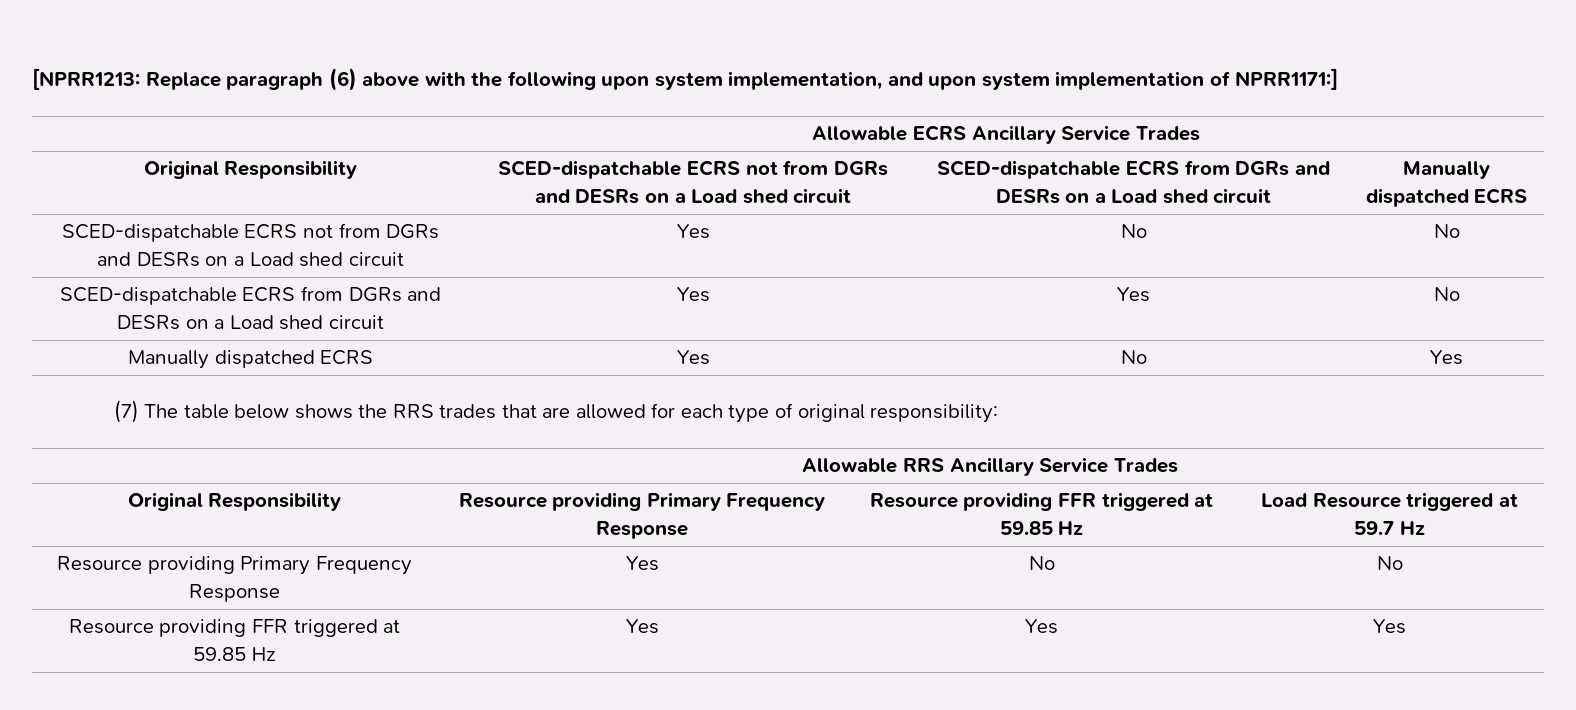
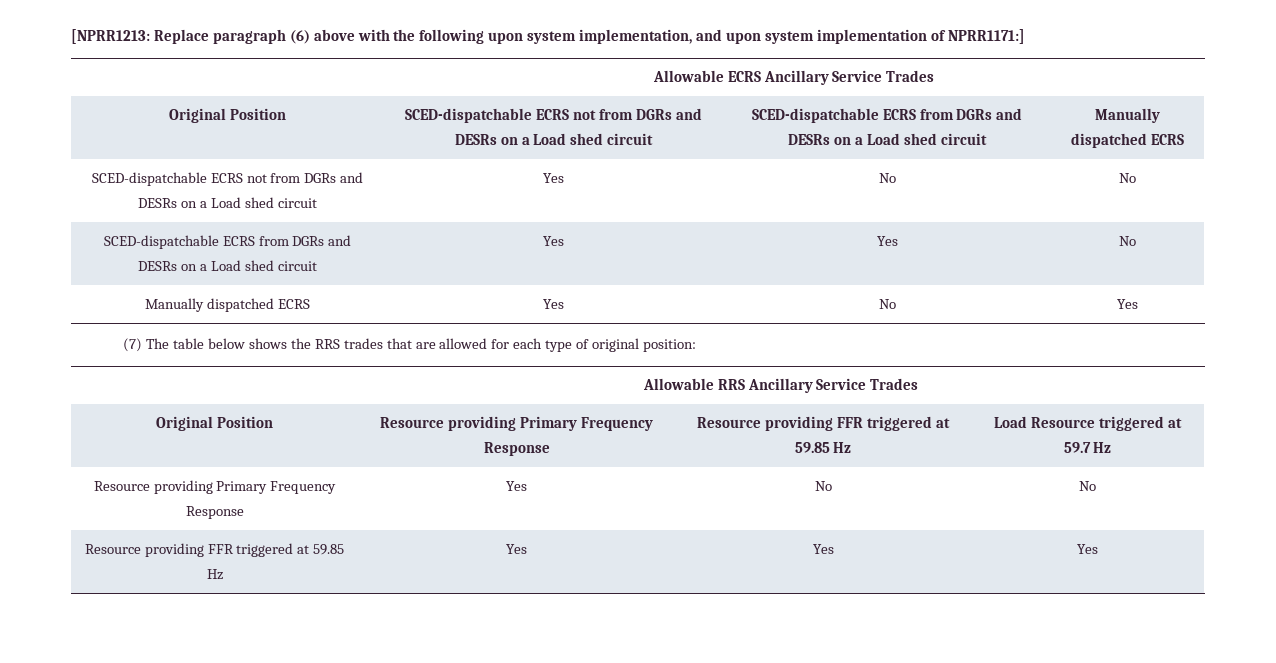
[224,160,358,179] Responsibility -> [229,108,286,120] Position
[870,404,999,423] responsibility: -> [642,339,696,352] position:
[208,492,342,511] Responsibility -> [216,416,273,428] Position

